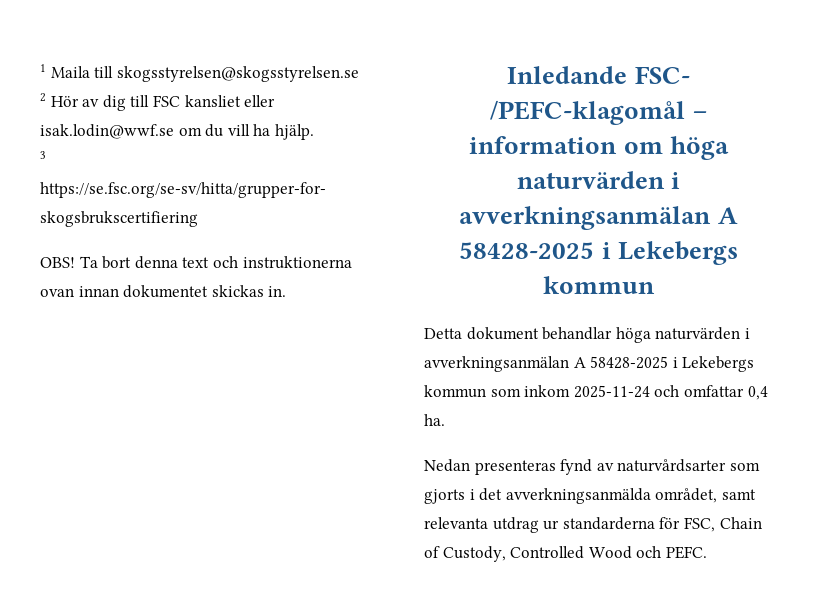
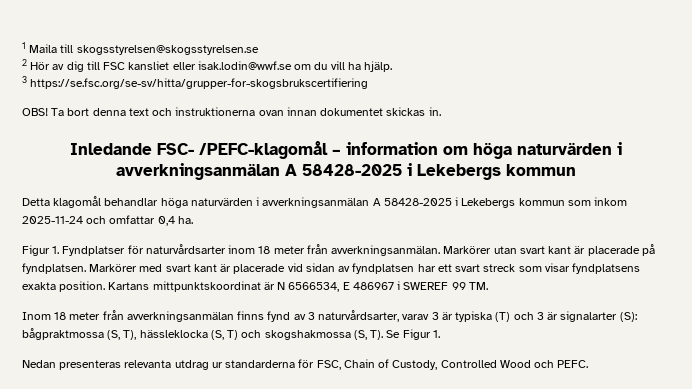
[466,327,539,340] dokument -> [53,196,102,208] klagomål
[424,459,760,475] [424,488,756,504] Nedan presenteras fynd av naturvårdsarter som gjorts i det avverkningsanmälda området, samt -> [22,244,655,256] [22,263,641,274] [22,281,488,292] [22,310,637,322] [22,328,440,340] [22,360,122,370] Figur 1. Fyndplatser för naturvårdsarter inom 18 meter från avverkningsanmälan. Markörer utan svart kant är placerade på fyndplatsen. Markörer med svart kant är placerade vid sidan av fyndplatsen har ett svart streck som visar fyndplatsens exakta position. Kartans mittpunktskoordinat är N 6566534, E 486967 i SWEREF 99 TM. // Inom 18 meter från avverkningsanmälan finns fynd av 3 naturvårdsarter, varav 3 är typiska (T) och 3 är signalarter (S): bågpraktmossa (S, T), hässleklocka (S, T) och skogshakmossa (S, T). Se Figur 1. // Nedan presenteras

